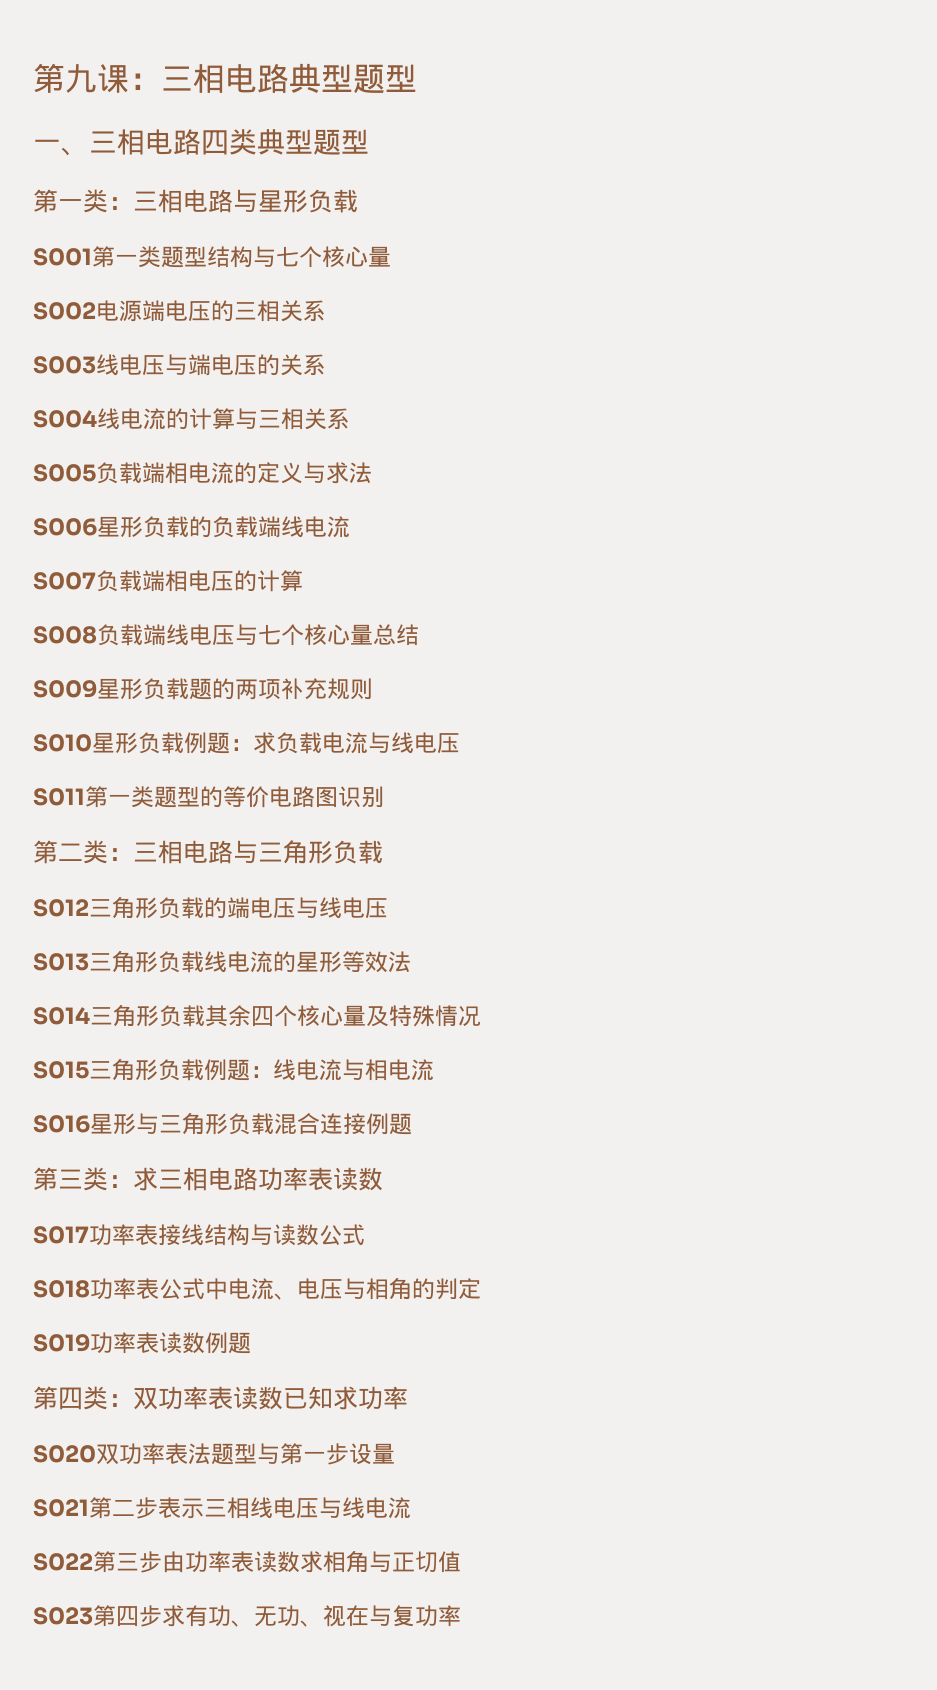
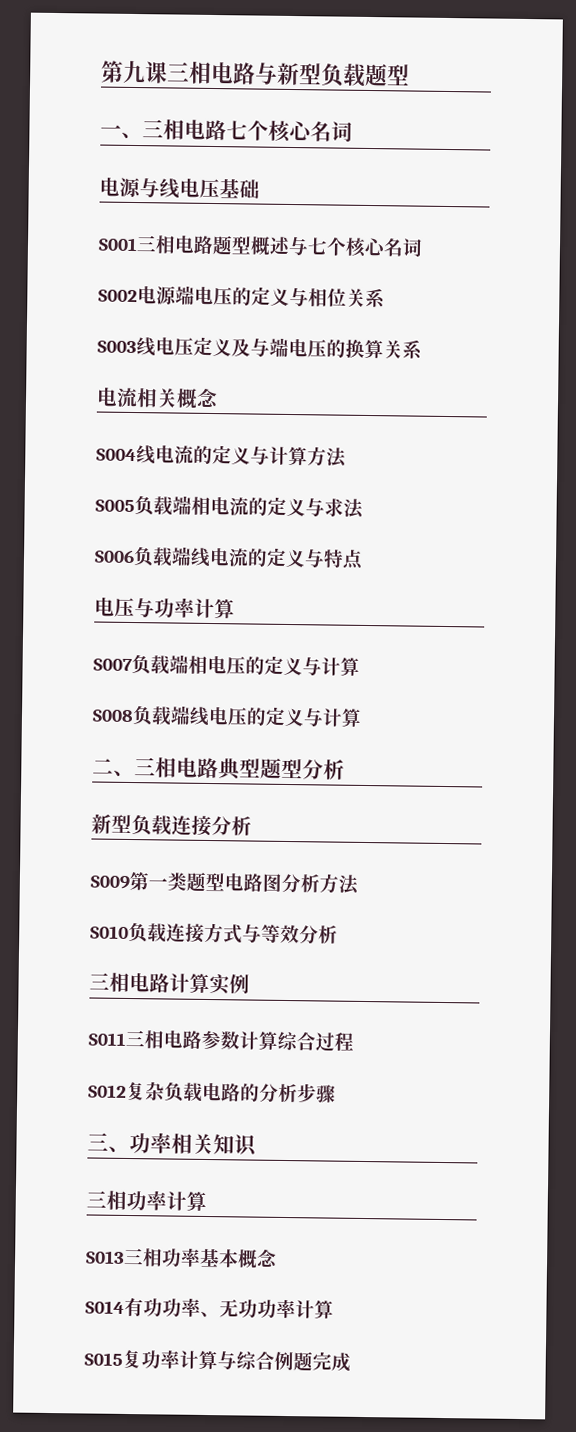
[129,63,353,93] ：三相电路典型 -> [167,61,366,87] 三相电路与新型负载
[201,129,369,155] [33,189,358,213] [33,246,391,268] 四类典型题型 // 第一类：三相电路与星形负载 // S001第一类题型结构与七个核心量 -> [226,120,353,142] [99,177,260,199] [98,235,423,257] 七个核心名词 // 电源与线电压基础 // S001三相电路题型概述与七个核心名词
[234,300,280,322] 三相 -> [251,286,347,307] 定义与相位
(165, 365) none -> [193,336,251,357] 定义及
[280,354,326,376] 关系 -> [345,338,422,360] [96,387,219,409] 换算关系 // 电流相关概念
[189,408,350,430] 计算与三相关系 -> [212,445,347,468] 定义与计算方法
[97,516,212,538] 星形负载的 -> (135, 556) none
(350, 527) none -> [247,547,364,570] [94,597,235,619] 的定义与特点 // 电压与功率计算
(257, 581) none -> [264,655,322,676] 定义与
[235,624,419,646] [33,678,373,700] [33,732,460,754] [33,786,384,808] [33,840,383,864] [33,896,388,919] [33,950,411,973] [33,1004,481,1027] [33,1058,434,1081] [33,1112,412,1135] [33,1167,383,1191] [33,1224,365,1246] [33,1277,481,1300] [33,1332,251,1354] [33,1386,408,1410] [33,1443,395,1465] [33,1497,411,1519] [33,1550,461,1573] [33,1605,461,1627] 与七个核心量总结 // S009星形负载题的两项补充规则 // S010星形负载例题：求负载电流与线电压 // S011第一类题型的等价电路图识别 // 第二类：三相电路与三角形负载 // S012三角形负载的端电压与线电压 // S013三角形负载线电流的星形等效法 // S014三角形负载其余四个核心量及特殊情况 // S015三角形负载例题：线电流与相电流 // S016星形与三角形负载混合连接例题 // 第三类：求三相电路功率表读数 // S017功率表接线结构与读数公式 // S018功率表公式中电流、电压与相角的判定 // S019功率表读数例题 // 第四类：双功率表读数已知求功率 // S020双功率表法题型与第一步设量 // S021第二步表示三相线电压与线电流 // S022第三步由功率表读数求相角与正切值 // S023第四步求有功、无功、视在与复功率 -> [246,706,362,727] [92,757,345,781] [91,813,252,837] [90,871,359,895] [90,921,338,945] [89,972,250,995] [88,1029,354,1052] [88,1081,336,1103] [87,1132,258,1157] [86,1190,207,1212] [86,1247,278,1269] [85,1297,334,1319] [84,1349,351,1372] 的定义与计算 // 二、三相电路典型题型分析 // 新型负载连接分析 // S009第一类题型电路图分析方法 // S010负载连接方式与等效分析 // 三相电路计算实例 // S011三相电路参数计算综合过程 // S012复杂负载电路的分析步骤 // 三、功率相关知识 // 三相功率计算 // S013三相功率基本概念 // S014有功功率、无功功率计算 // S015复功率计算与综合例题完成

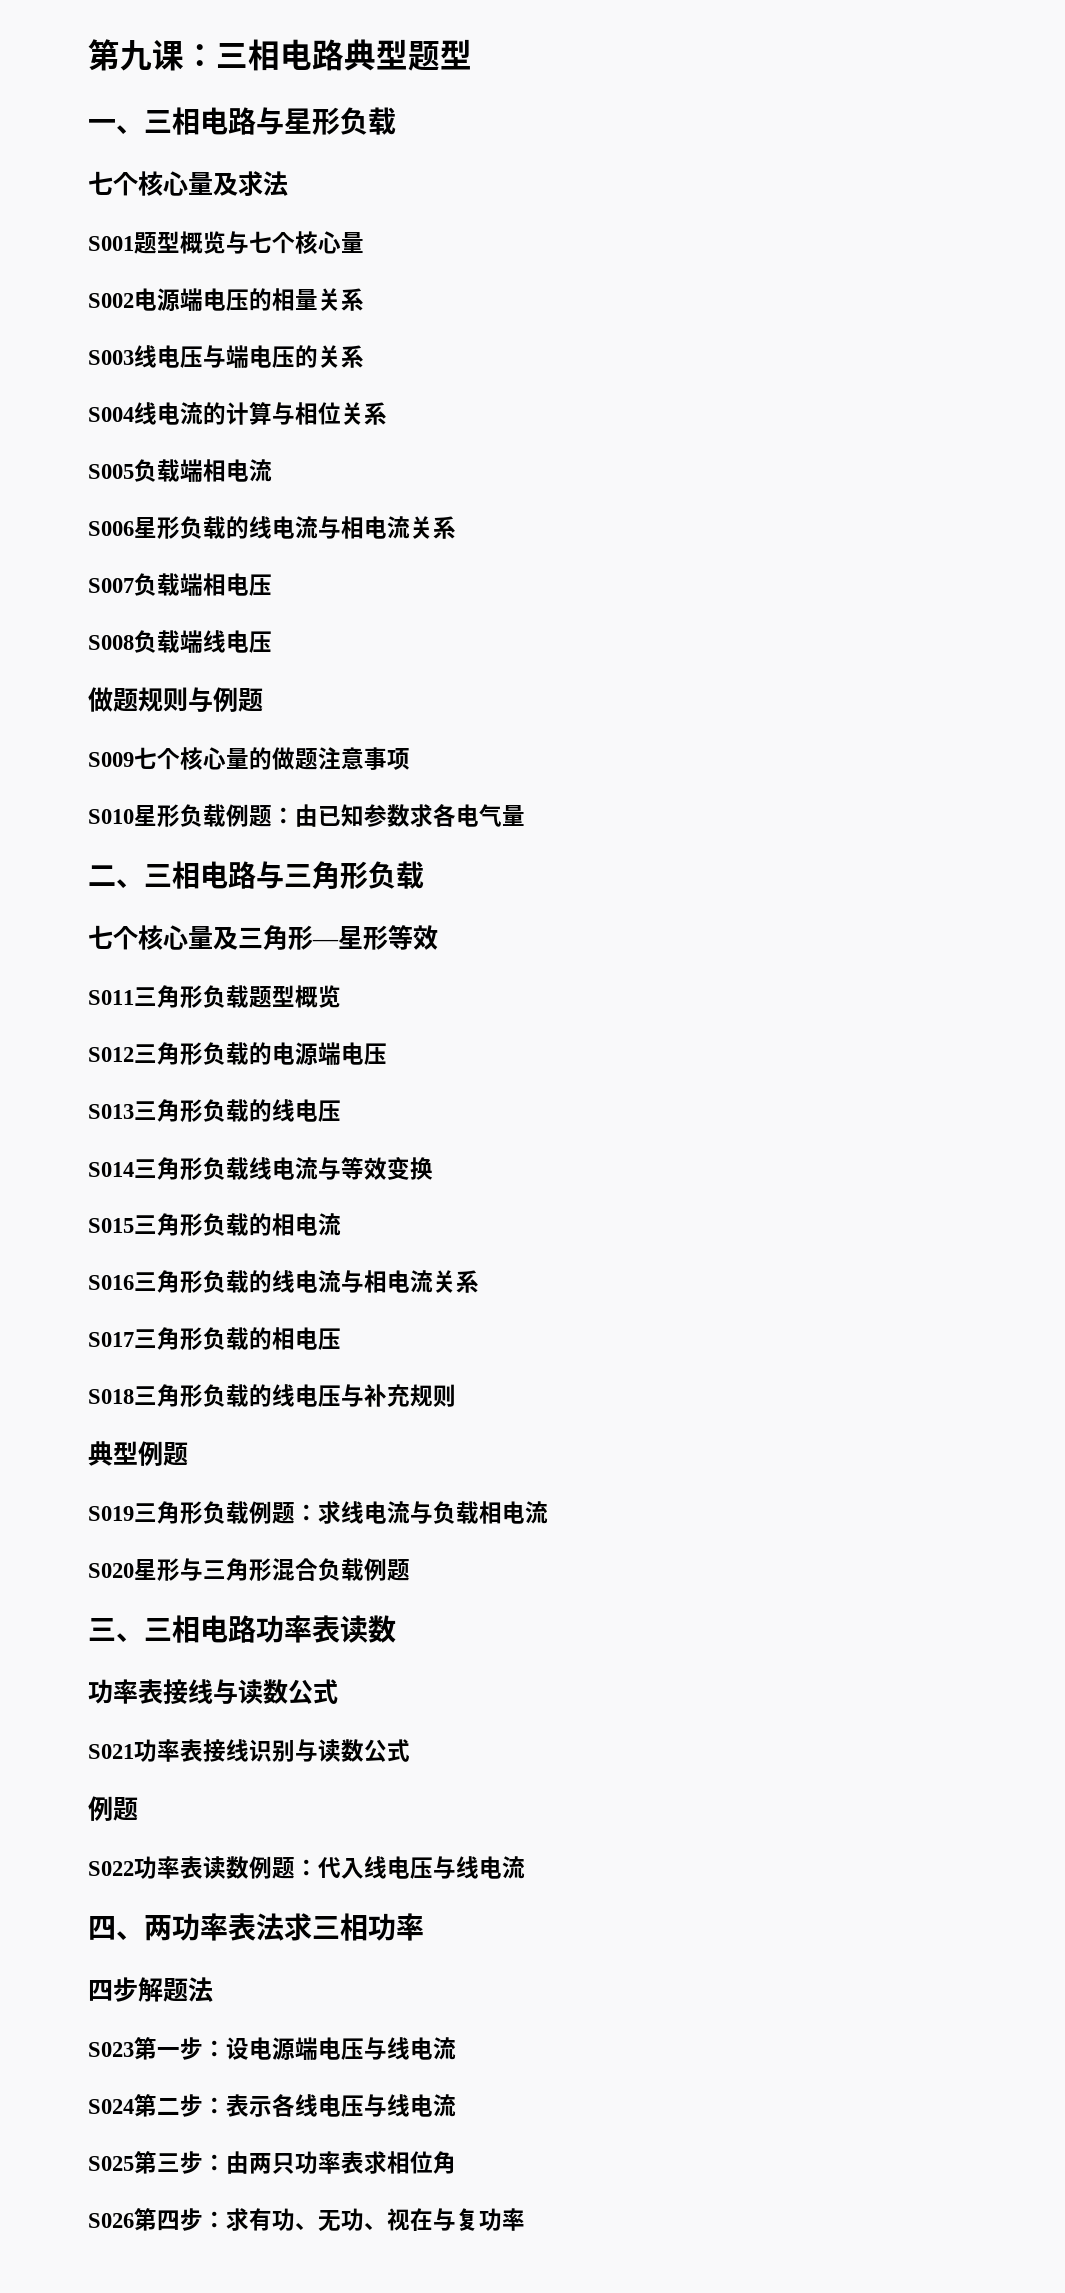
[167,61,366,87] 三相电路与新型负载 -> [184,39,408,71] ：三相电路典型
[226,120,353,142] [99,177,260,199] [98,235,291,256] 七个核心名词 // 电源与线电压基础 // S001三相电路题型概述 -> [256,107,396,135] [88,171,288,197] [88,231,226,254] 与星形负载 // 七个核心量及求法 // S001题型概览
[383,238,423,257] 名词 -> [341,232,364,253] 量
[251,286,347,307] 定义与相位 -> [272,288,318,311] 相量
[193,336,251,357] 定义及 -> (203, 357) none
[345,338,422,360] [96,387,219,409] 换算关系 // 电流相关概念 -> [318,345,364,368] 关系
[212,445,347,468] 定义与计算方法 -> [226,402,387,425] 计算与相位关系
[248,496,364,519] [94,546,364,570] [94,597,235,619] 的定义与求法 // S006负载端线电流的定义与特点 // 电压与功率计算 -> [88,516,456,539] // S006星形负载的线电流与相电流关系
[245,655,360,676] 的定义与计算 -> (272, 585) none
[246,706,362,727] [92,757,345,781] [91,813,252,837] [90,871,359,895] [90,921,338,945] [89,972,250,995] [88,1029,354,1052] [88,1081,336,1103] [87,1132,258,1157] [86,1190,207,1212] [86,1247,278,1269] [85,1297,334,1319] [84,1349,351,1372] 的定义与计算 // 二、三相电路典型题型分析 // 新型负载连接分析 // S009第一类题型电路图分析方法 // S010负载连接方式与等效分析 // 三相电路计算实例 // S011三相电路参数计算综合过程 // S012复杂负载电路的分析步骤 // 三、功率相关知识 // 三相功率计算 // S013三相功率基本概念 // S014有功功率、无功功率计算 // S015复功率计算与综合例题完成 -> [88,687,263,712] [88,747,410,770] [88,804,525,827] [88,861,424,890] [88,925,438,950] [88,985,341,1008] [88,1042,387,1066] [88,1099,341,1122] [88,1156,433,1180] [88,1213,341,1236] [88,1270,479,1293] [88,1327,341,1350] [88,1384,456,1407] [88,1441,188,1466] [88,1501,548,1524] [88,1558,410,1581] [88,1615,396,1643] [88,1679,338,1704] [88,1739,410,1762] [88,1796,138,1821] [88,1856,525,1879] [88,1913,424,1941] [88,1977,213,2002] [88,2037,456,2061] [88,2094,456,2117] [88,2151,456,2174] [88,2208,525,2231] // 做题规则与例题 // S009七个核心量的做题注意事项 // S010星形负载例题：由已知参数求各电气量 // 二、三相电路与三角形负载 // 七个核心量及三角形—星形等效 // S011三角形负载题型概览 // S012三角形负载的电源端电压 // S013三角形负载的线电压 // S014三角形负载线电流与等效变换 // S015三角形负载的相电流 // S016三角形负载的线电流与相电流关系 // S017三角形负载的相电压 // S018三角形负载的线电压与补充规则 // 典型例题 // S019三角形负载例题：求线电流与负载相电流 // S020星形与三角形混合负载例题 // 三、三相电路功率表读数 // 功率表接线与读数公式 // S021功率表接线识别与读数公式 // 例题 // S022功率表读数例题：代入线电压与线电流 // 四、两功率表法求三相功率 // 四步解题法 // S023第一步：设电源端电压与线电流 // S024第二步：表示各线电压与线电流 // S025第三步：由两只功率表求相位角 // S026第四步：求有功、无功、视在与复功率

